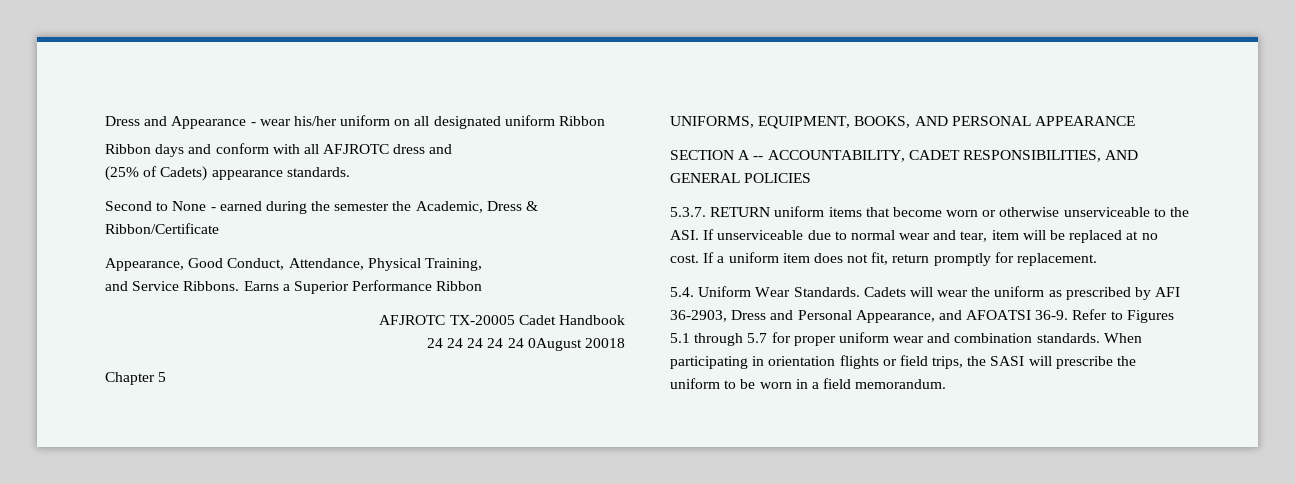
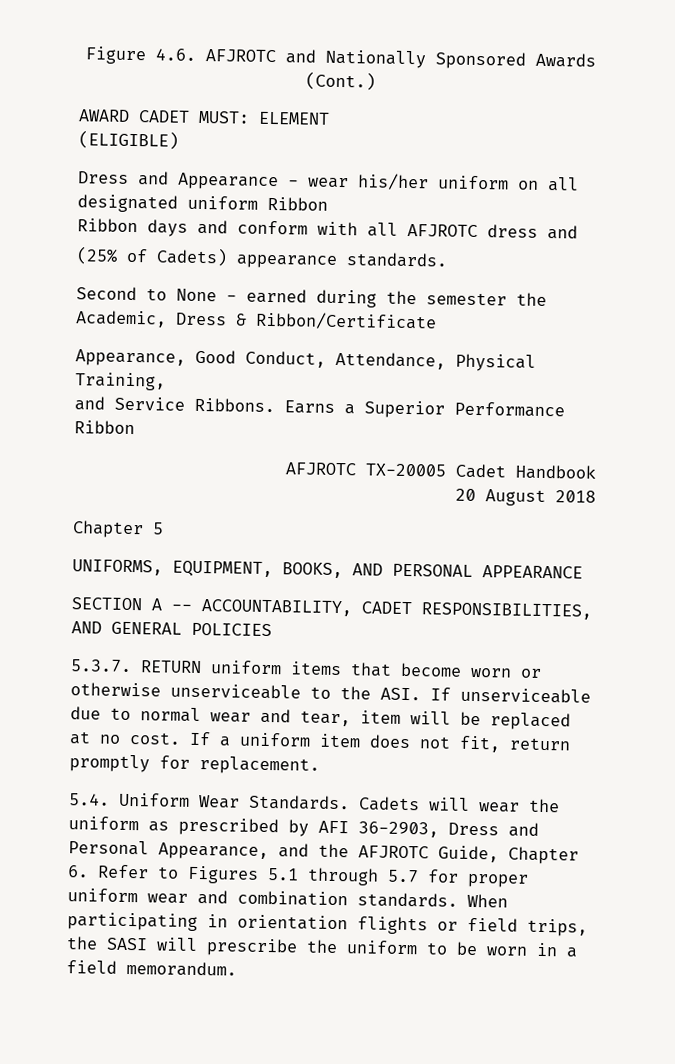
(105, 121) none -> [85,46,596,70] [305,71,376,91] [78,109,330,125] [78,130,179,150] Figure 4.6. AFJROTC and Nationally Sponsored Awards (Cont.) // AWARD CADET MUST: ELEMENT // (ELIGIBLE) //
[426,338,625,351] 24 24 24 24 24 0August 20018 -> [455,488,596,507] 20 August 2018
[966,310,1069,320] AFOATSI 36-9. -> [318,843,579,865] [67,865,89,878] the AFJROTC Guide, Chapter 6.

